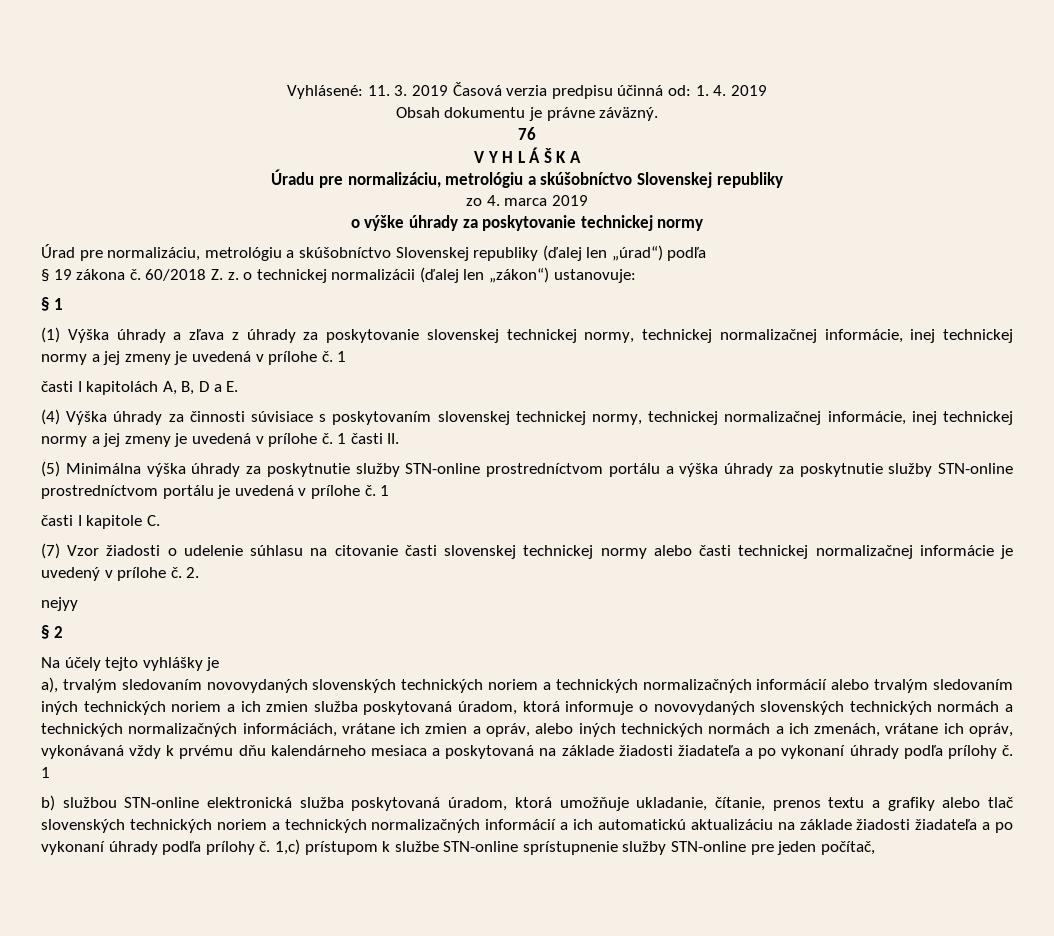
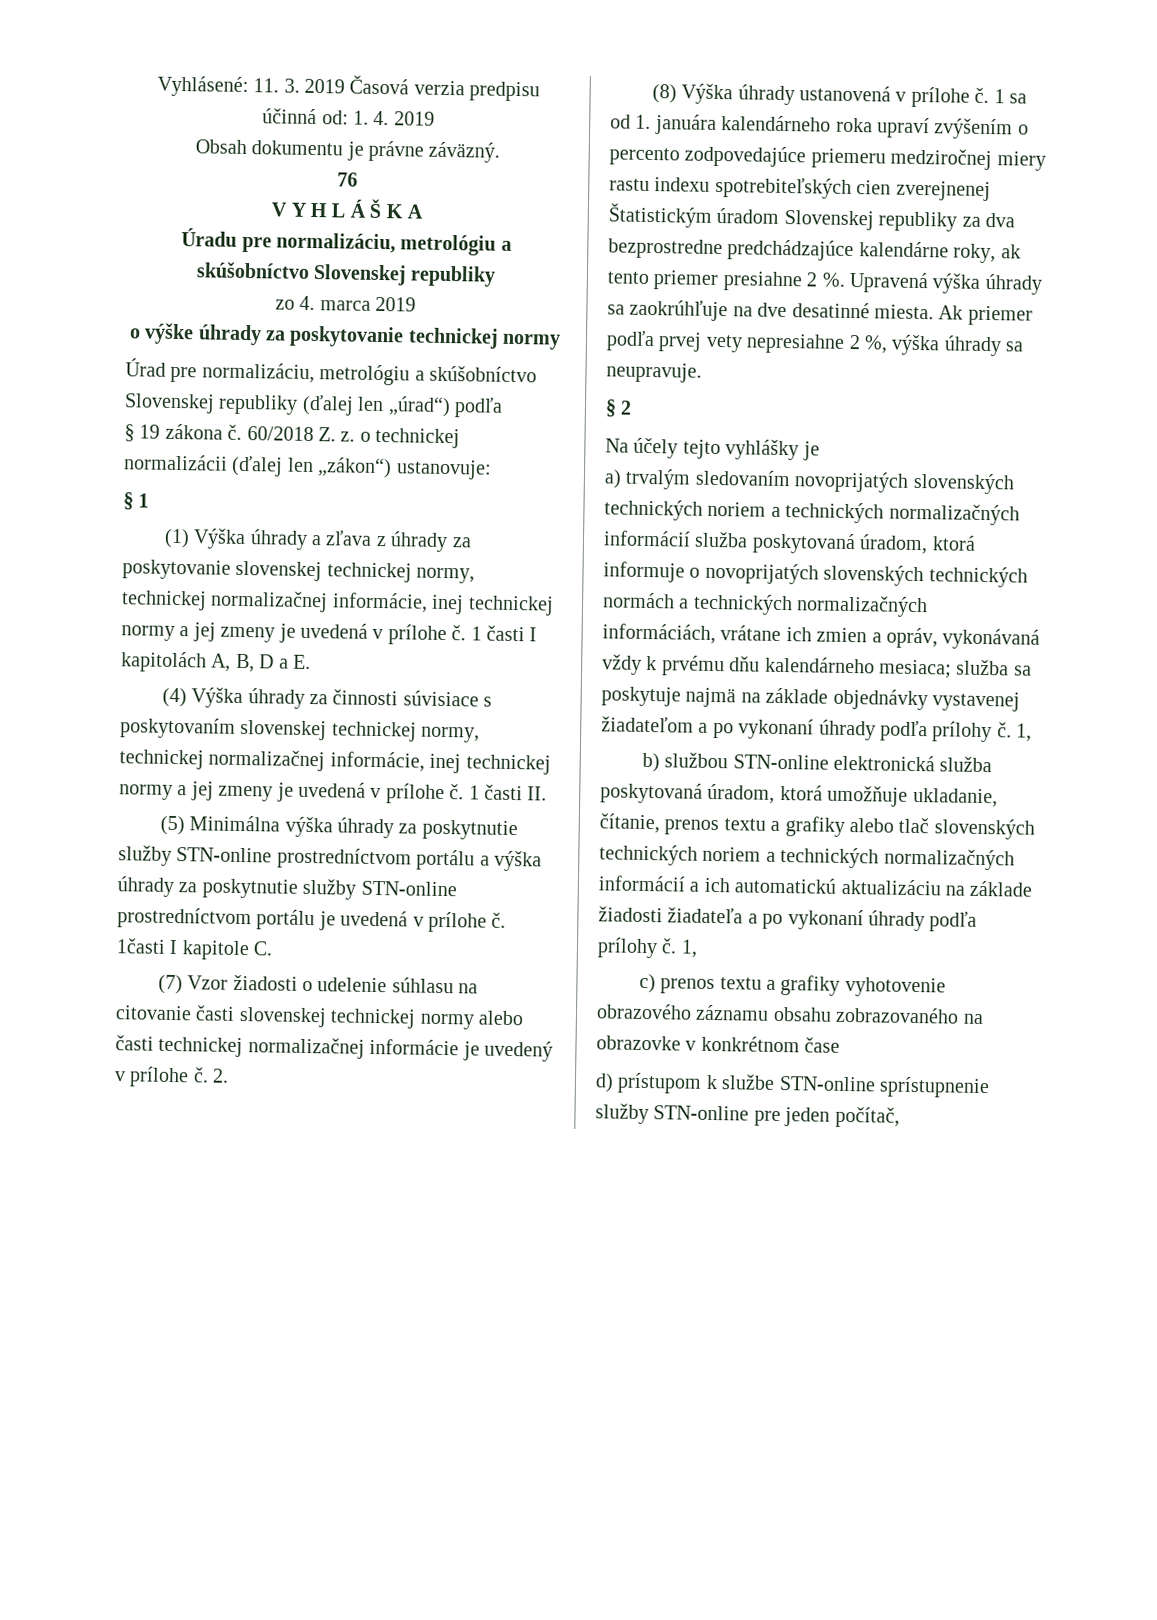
(347, 356) // -> (482, 633) none
[380,485,390,496] [41,515,73,526] 1 // časti -> [116,938,166,954] 1časti
[41,597,78,611] nejyy -> [651,83,1028,108] [610,114,1029,140] [609,145,1046,171] [609,176,991,202] [608,203,1015,232] [608,238,1021,264] [607,270,1042,295] [607,299,1033,326] [606,330,1024,357] [606,362,702,383] (8) Výška úhrady ustanovená v prílohe č. 1 sa od 1. januára kalendárneho roka upraví zvýšením o percento zodpovedajúce priemeru medziročnej miery rastu indexu spotrebiteľských cien zverejnenej Štatistickým úradom Slovenskej republiky za dva bezprostredne predchádzajúce kalendárne roky, ak tento priemer presiahne 2 %. Upravená výška úhrady sa zaokrúhľuje na dve desatinné miesta. Ak priemer podľa prvej vety nepresiahne 2 %, výška úhrady sa neupravuje.
[41,677,1013,693] [41,701,309,715] a), trvalým sledovaním novovydaných slovenských technických noriem a technických normalizačných informácií alebo trvalým sledovaním iných technických noriem a ich zmien -> [604,468,1015,495] [604,499,1020,526] [603,530,691,547] a) trvalým sledovaním novoprijatých slovenských technických noriem a technických normalizačných informácií
[653,701,755,715] novovydaných -> [704,562,819,585] novoprijatých
[535,723,1013,737] alebo iných technických normách a ich zmenách, vrátane ich opráv, -> (938, 638) none
[370,745,1013,759] [41,767,50,778] mesiaca a poskytovaná na základe žiadosti žiadateľa a po vykonaní úhrady podľa prílohy č. 1 -> [878,659,1032,679] [601,686,1020,712] [601,716,1033,743] mesiaca; služba sa poskytuje najmä na základe objednávky vystavenej žiadateľom a po vykonaní úhrady podľa prílohy č. 1,
[274,839,300,855] 1,c) -> [680,939,698,958] [638,973,946,998] [596,1003,984,1025] [596,1035,841,1053] [595,1073,614,1093] 1, // c) prenos textu a grafiky vyhotovenie obrazového záznamu obsahu zobrazovaného na obrazovke v konkrétnom čase // d)

